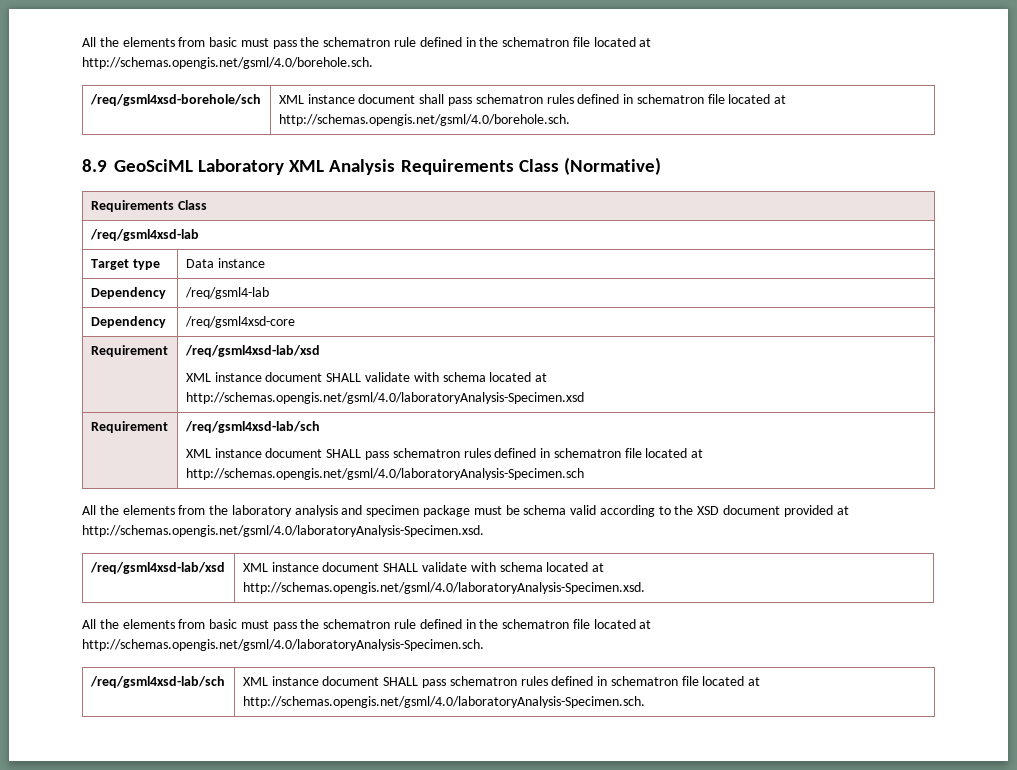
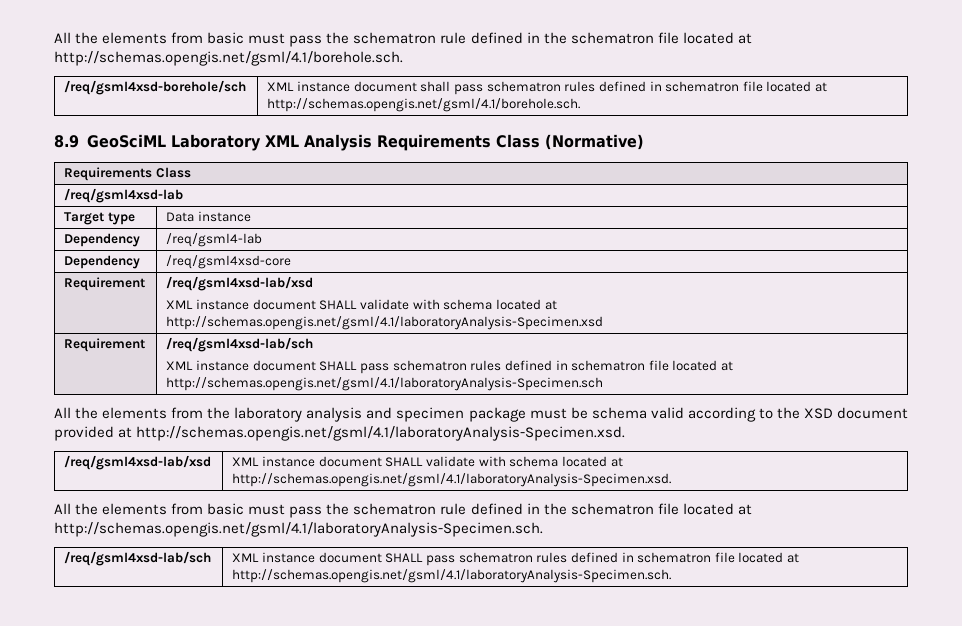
[82,57,373,69] http://schemas.opengis.net/gsml/4.0/borehole.sch. -> [54,51,403,66] http://schemas.opengis.net/gsml/4.1/borehole.sch.
[278,114,570,126] http://schemas.opengis.net/gsml/4.0/borehole.sch. -> [267,98,581,112] http://schemas.opengis.net/gsml/4.1/borehole.sch.
[185,392,584,404] http://schemas.opengis.net/gsml/4.0/laboratoryAnalysis-Specimen.xsd -> [166,316,604,330] http://schemas.opengis.net/gsml/4.1/laboratoryAnalysis-Specimen.xsd
[185,468,584,480] http://schemas.opengis.net/gsml/4.0/laboratoryAnalysis-Specimen.sch -> [166,377,604,391] http://schemas.opengis.net/gsml/4.1/laboratoryAnalysis-Specimen.sch
[82,525,484,537] http://schemas.opengis.net/gsml/4.0/laboratoryAnalysis-Specimen.xsd. -> [136,426,626,441] http://schemas.opengis.net/gsml/4.1/laboratoryAnalysis-Specimen.xsd.
[242,582,645,594] http://schemas.opengis.net/gsml/4.0/laboratoryAnalysis-Specimen.xsd. -> [232,473,672,487] http://schemas.opengis.net/gsml/4.1/laboratoryAnalysis-Specimen.xsd.
[82,639,484,651] http://schemas.opengis.net/gsml/4.0/laboratoryAnalysis-Specimen.sch. -> [54,522,543,537] http://schemas.opengis.net/gsml/4.1/laboratoryAnalysis-Specimen.sch.
[242,696,645,708] http://schemas.opengis.net/gsml/4.0/laboratoryAnalysis-Specimen.sch. -> [232,569,672,583] http://schemas.opengis.net/gsml/4.1/laboratoryAnalysis-Specimen.sch.

